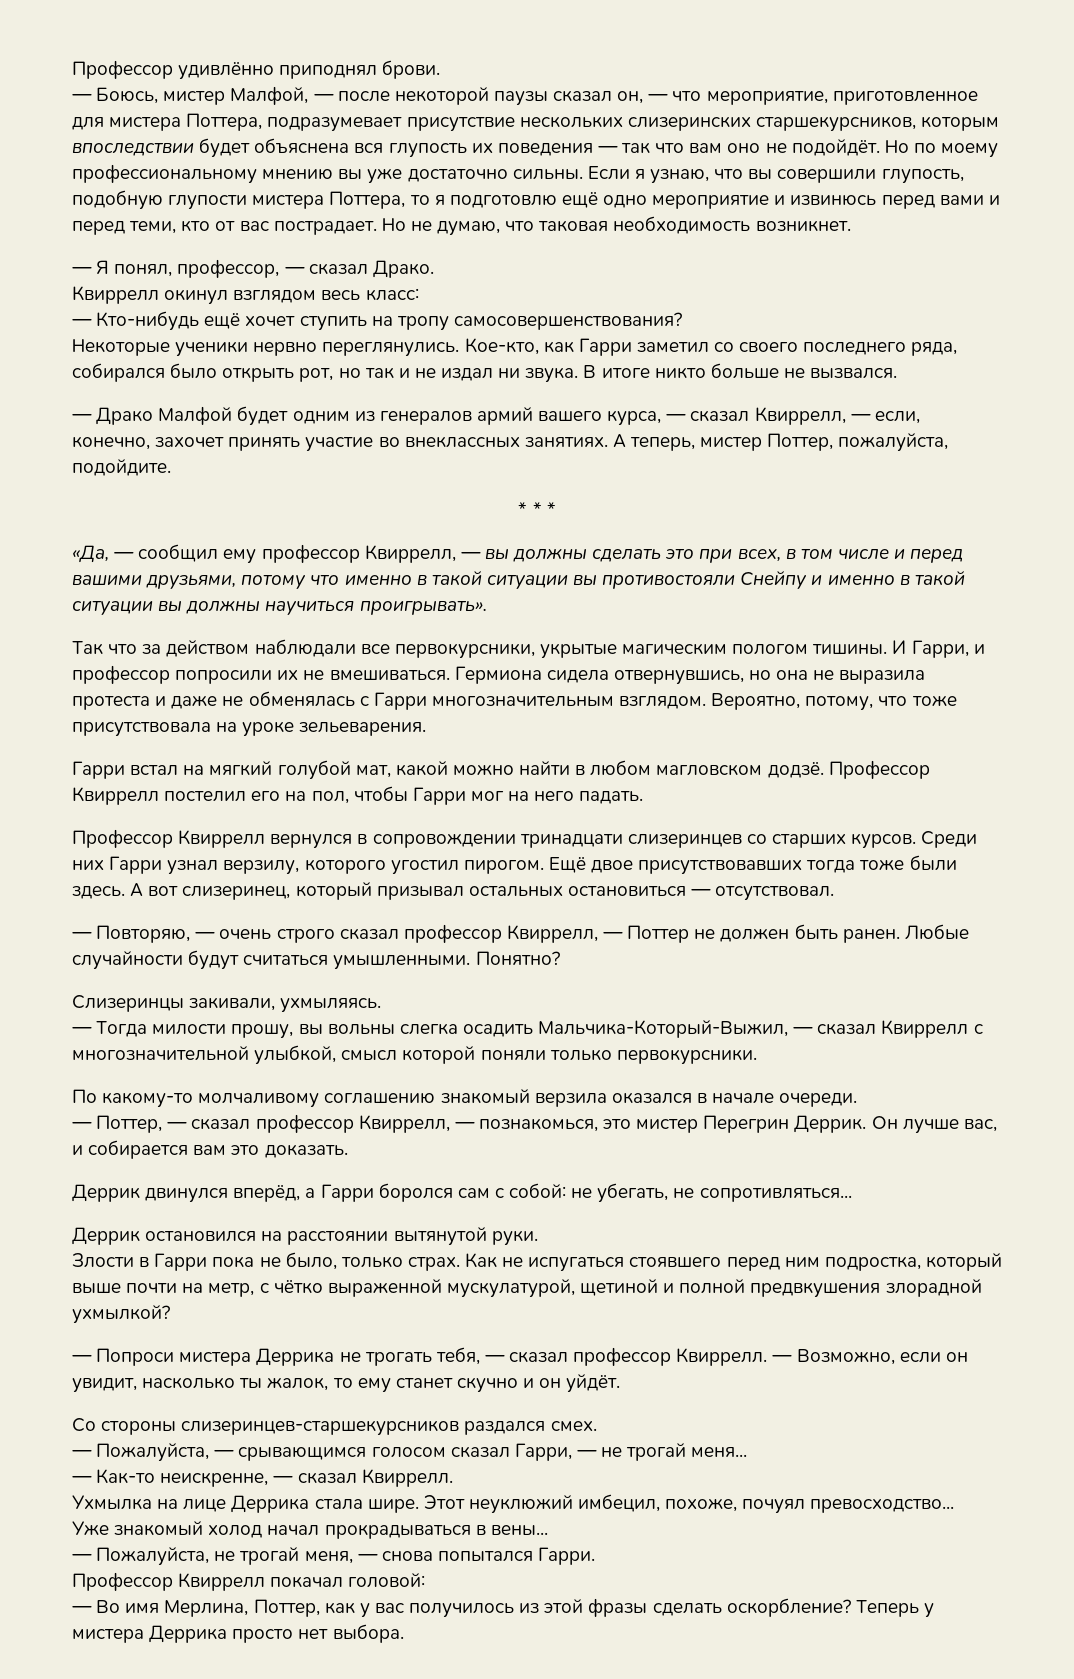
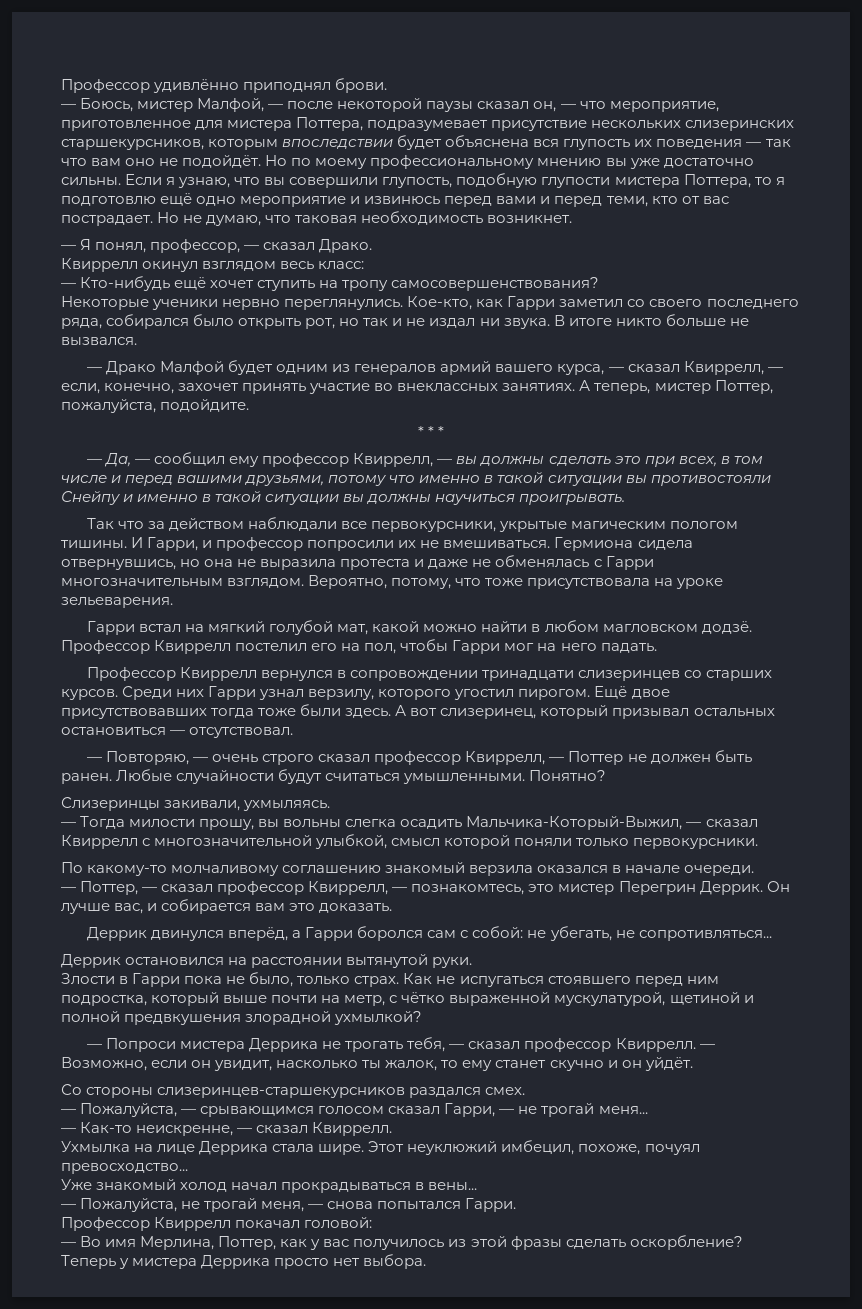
[72,545,109,563] «Да, -> [86,453,132,467] — Да,
[359,601,487,615] проигрывать». -> [519,494,626,505] проигрывать.
[478,1118,598,1132] познакомься, -> [411,884,525,895] познакомтесь,

